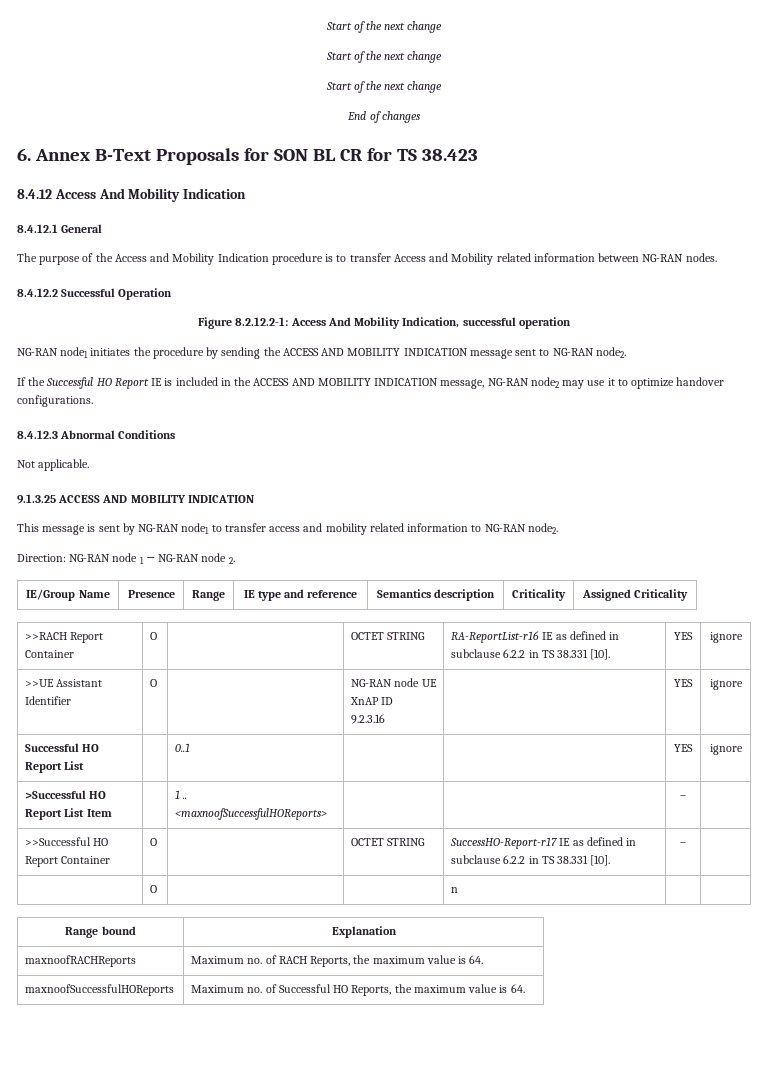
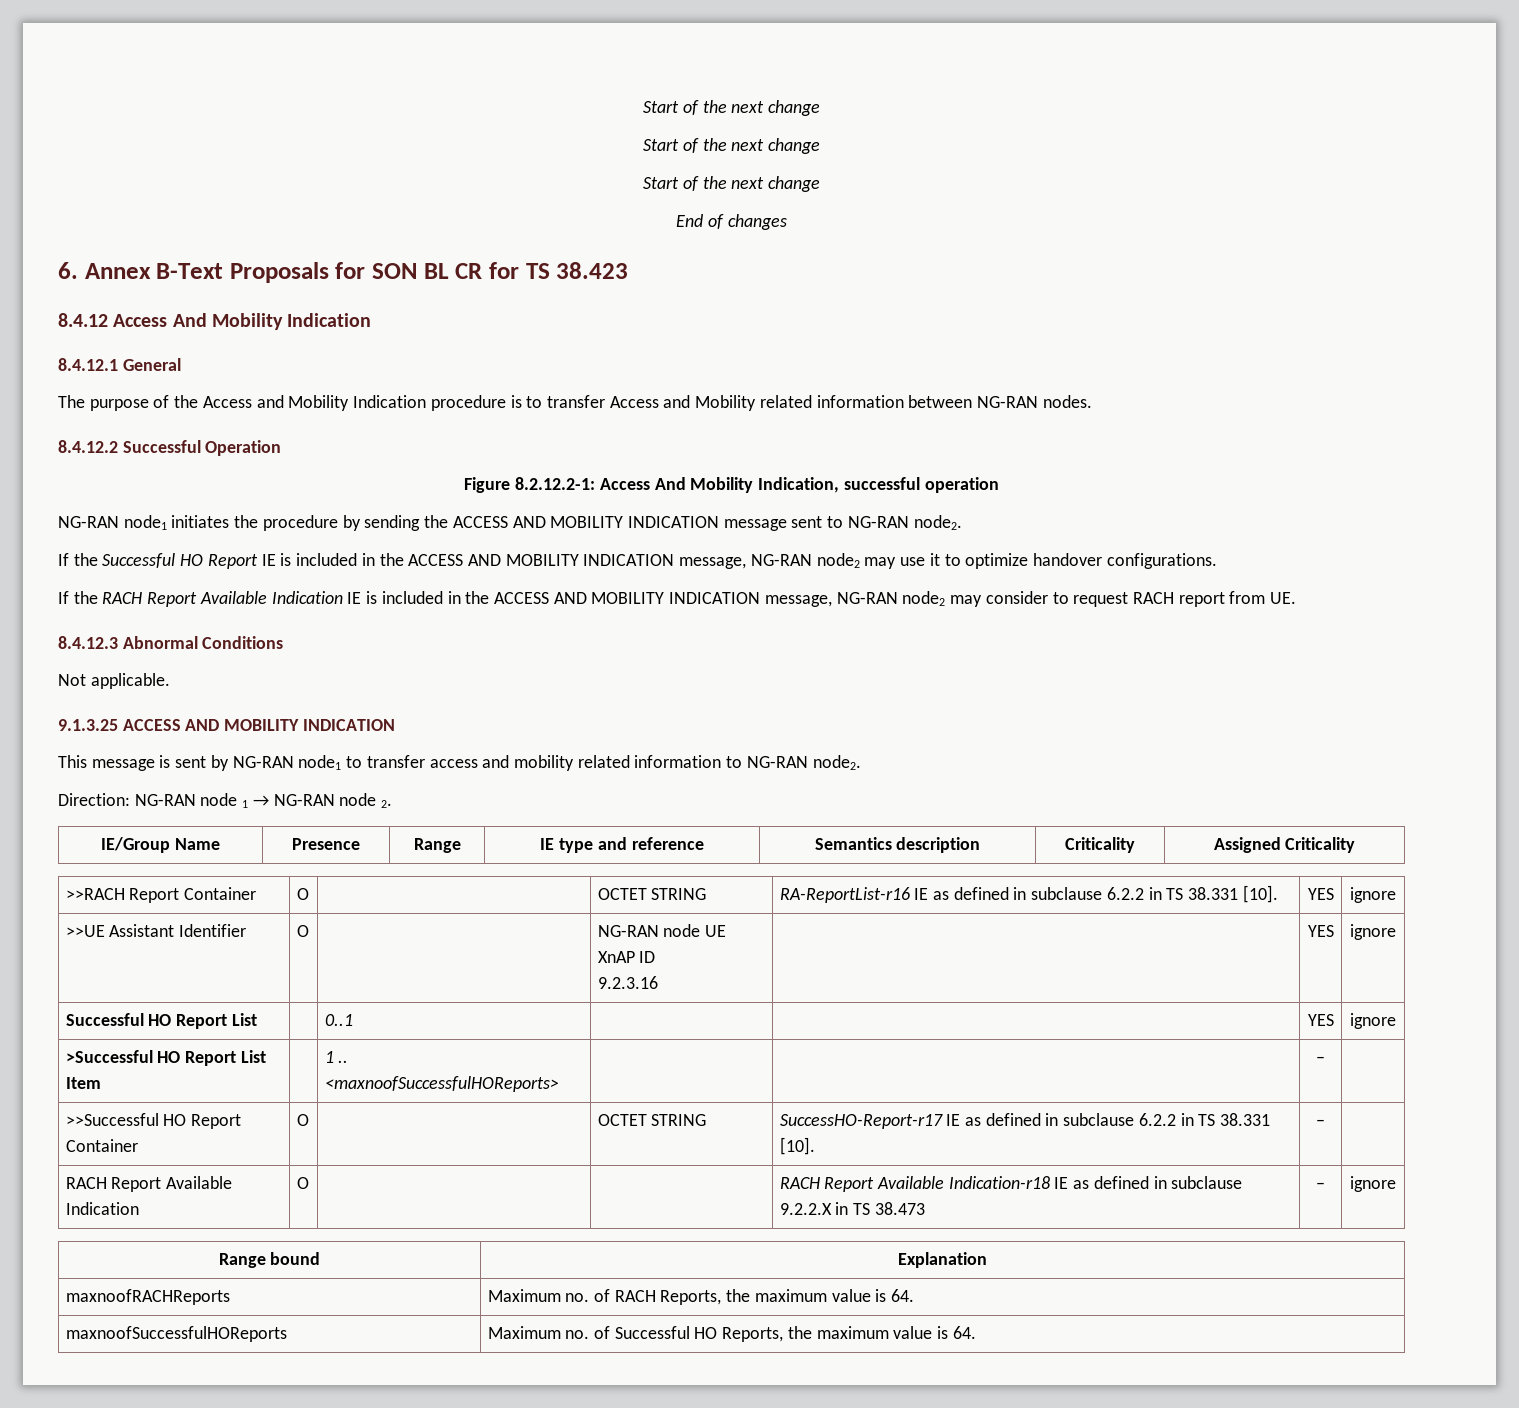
(93, 401) none -> [58,591,1297,607] // If the RACH Report Available Indication IE is included in the ACCESS AND MOBILITY INDICATION message, NG-RAN node2 may consider to request RACH report from UE.
[150,885,158,893] [451,887,459,893] | O | | | n | | -> [65,1176,233,1192] [65,1202,139,1215] [296,1177,309,1189] [779,1176,1243,1192] [779,1202,925,1215] [1316,1182,1325,1189] [1350,1176,1396,1192] RACH Report Available Indication | O | | | RACH Report Available Indication-r18 IE as defined in subclause 9.2.2.X in TS 38.473 | – | ignore

